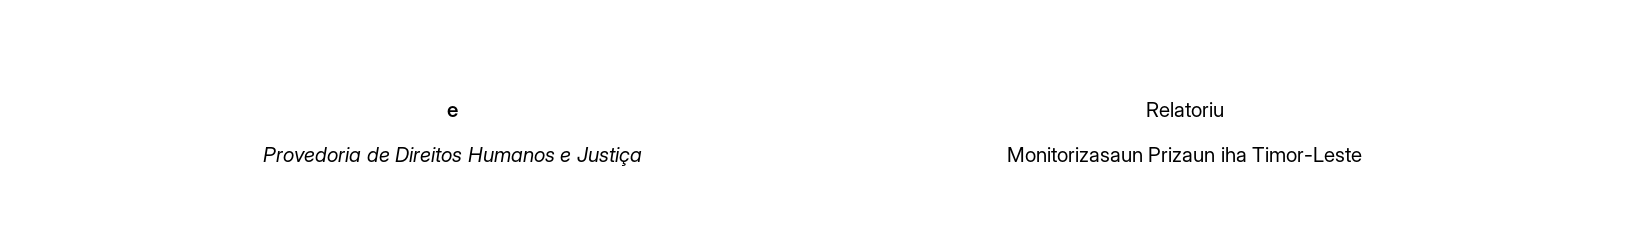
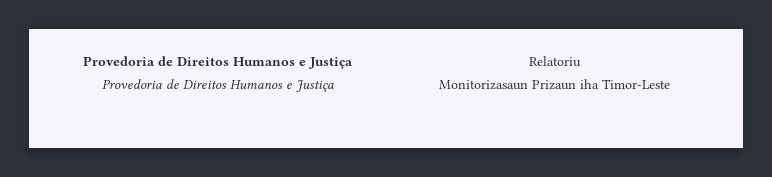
[447,106,458,117] e -> [83,56,353,69] Provedoria de Direitos Humanos e Justiça

